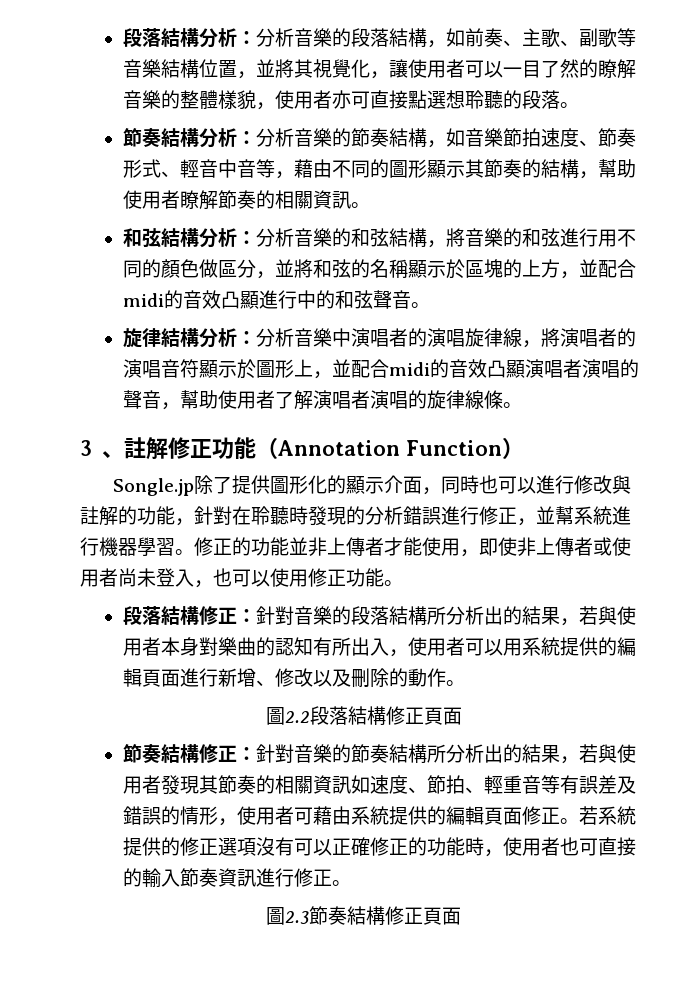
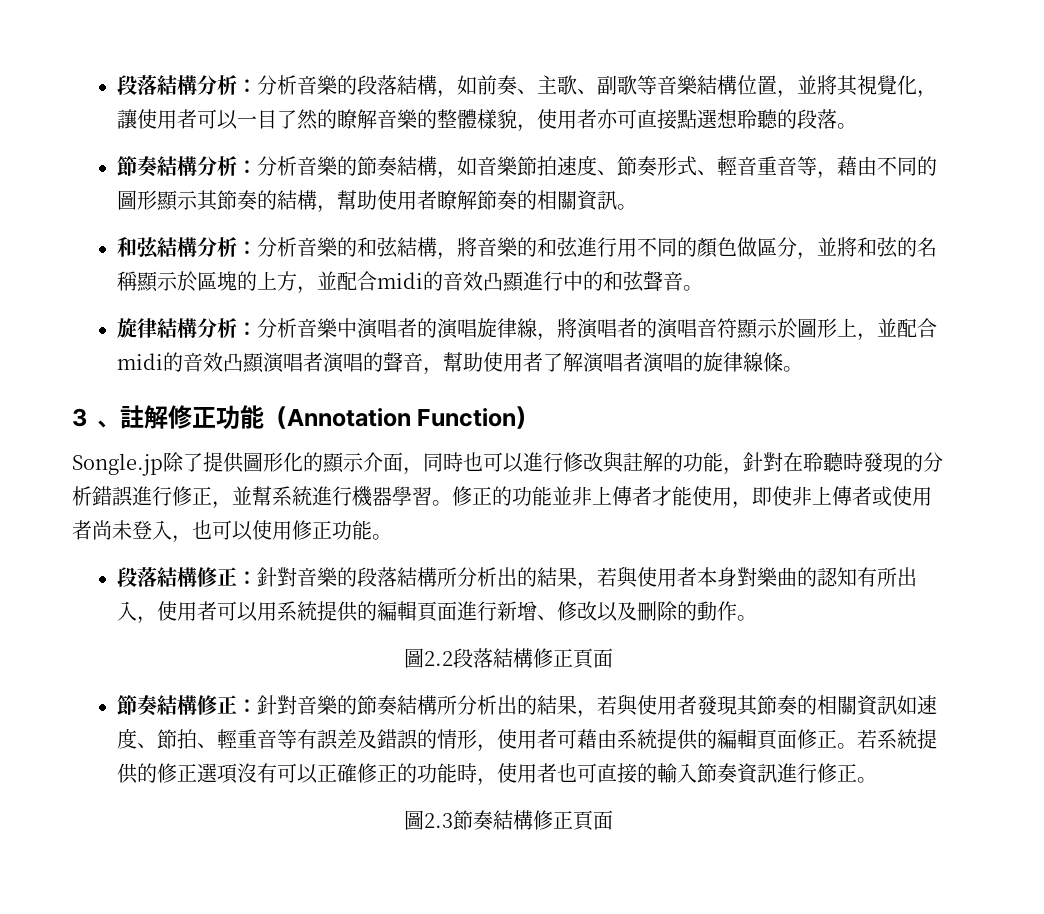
[217,159,237,178] 中 -> [757,156,778,175] 重

